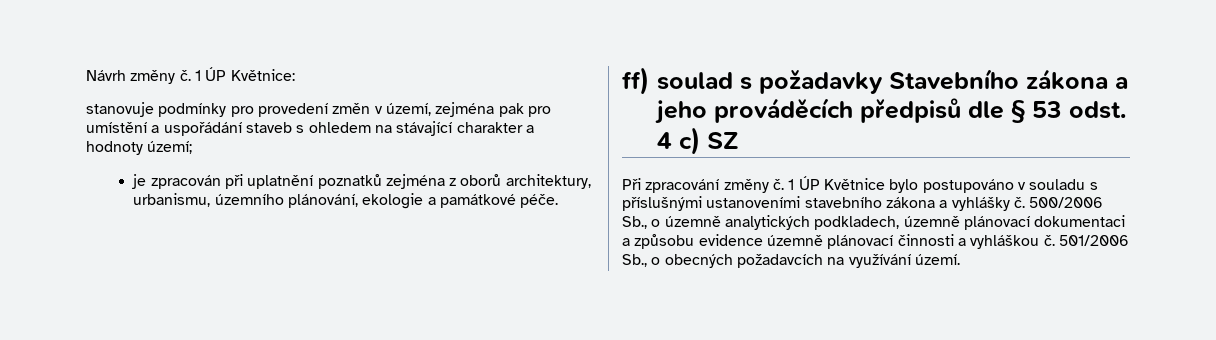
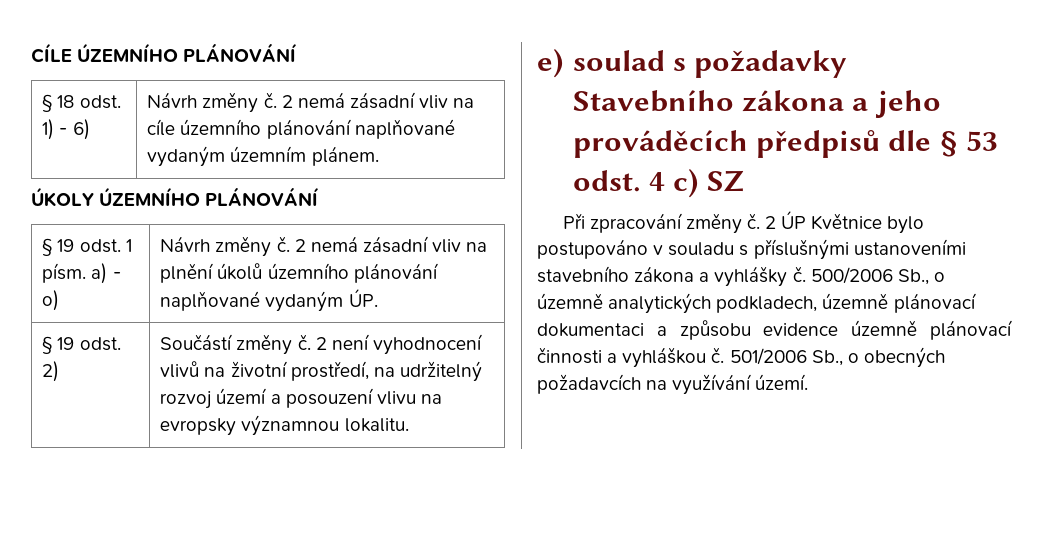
[86,67,295,84] [86,102,551,117] [86,121,534,136] [86,141,193,155] [132,174,591,189] [133,193,559,209] [622,67,649,95] Návrh změny č. 1 ÚP Květnice: // stanovuje podmínky pro provedení změn v území, zejména pak pro umístění a uspořádání staveb s ohledem na stávající charakter a hodnoty území; // je zpracován při uplatnění poznatků zejména z oborů architektury, urbanismu, územního plánování, ekologie a památkové péče. // ff) -> [31,43,298,63] [42,94,121,112] [42,119,90,140] [147,92,475,113] [147,119,455,139] [147,146,379,167] [31,187,320,207] [42,238,132,256] [42,263,121,284] [42,290,60,311] [160,236,488,257] [160,263,439,283] [160,288,378,312] [42,336,121,354] [42,361,60,382] [160,334,483,355] [160,361,482,382] [160,388,442,409] [160,415,409,436] [537,49,563,78] CÍLE ÚZEMNÍHO PLÁNOVÁNÍ // § 18 odst. 1) - 6) | Návrh změny č. 2 nemá zásadní vliv na cíle územního plánování naplňované vydaným územním plánem. // ÚKOLY ÚZEMNÍHO PLÁNOVÁNÍ // § 19 odst. 1 písm. a) - o) | Návrh změny č. 2 nemá zásadní vliv na plnění úkolů územního plánování naplňované vydaným ÚP. // § 19 odst. 2) | Součástí změny č. 2 není vyhodnocení vlivů na životní prostředí, na udržitelný rozvoj území a posouzení vlivu na evropsky významnou lokalitu. // e)
[788,179,795,190] 1 -> [765,216,777,229] 2

